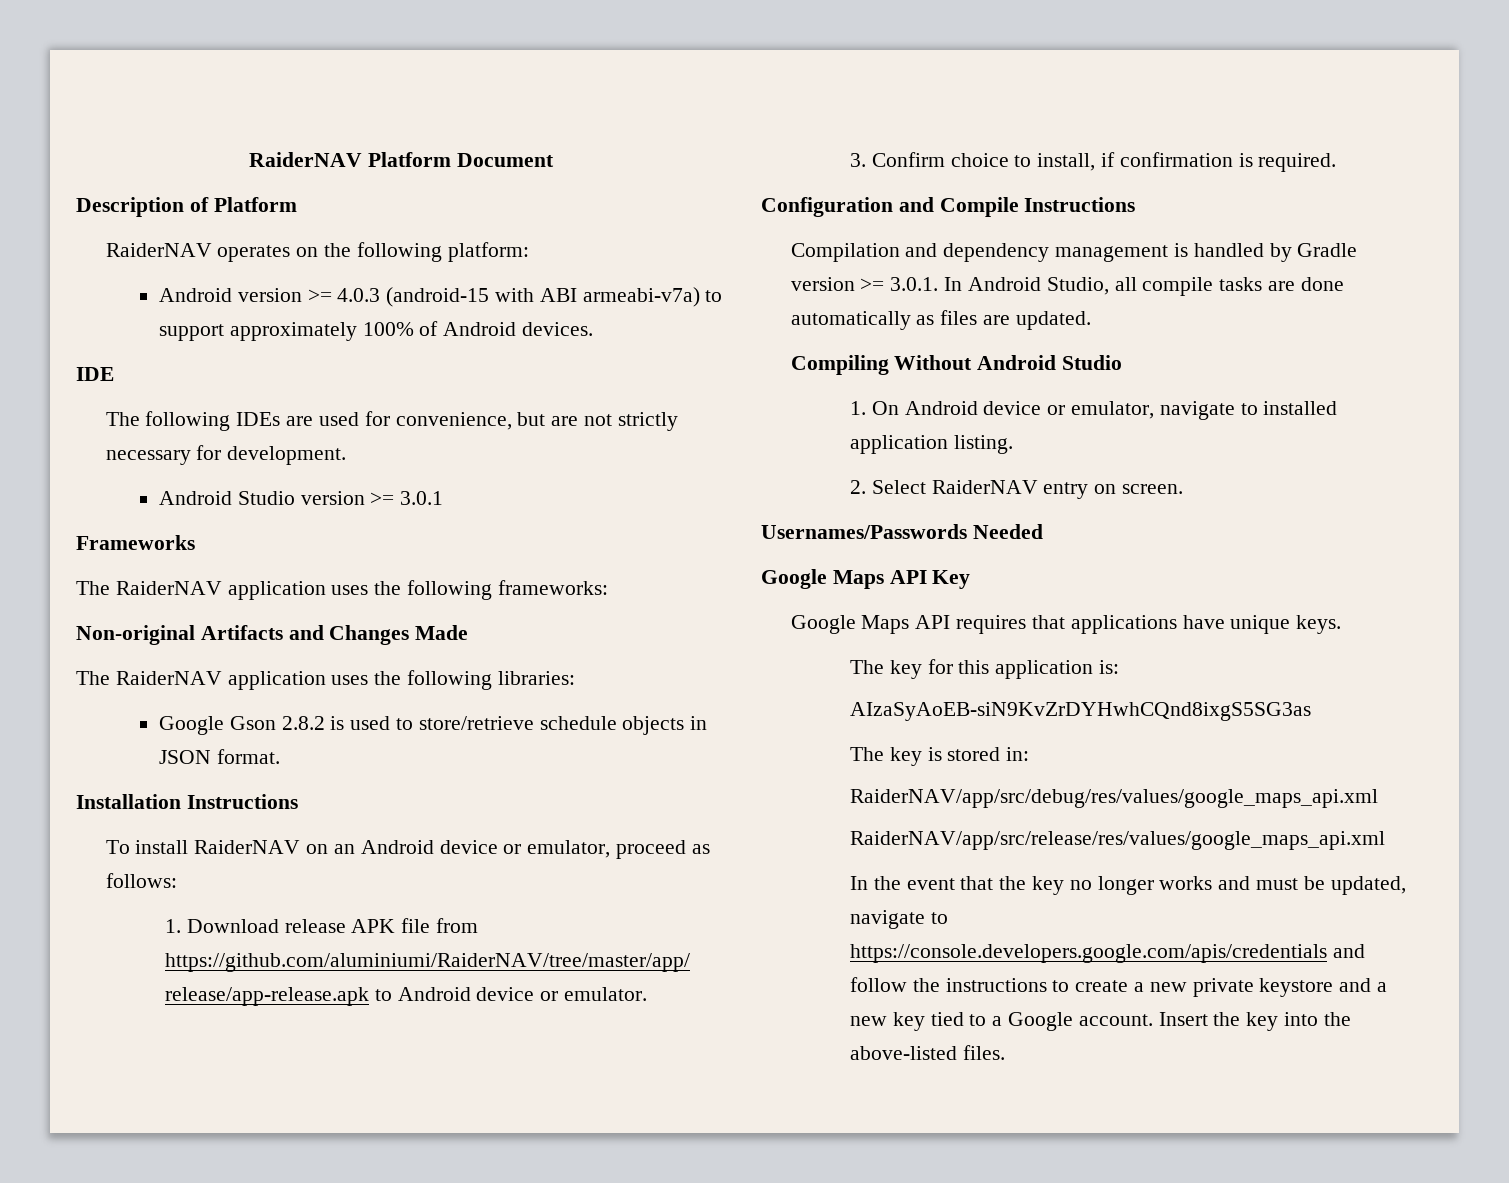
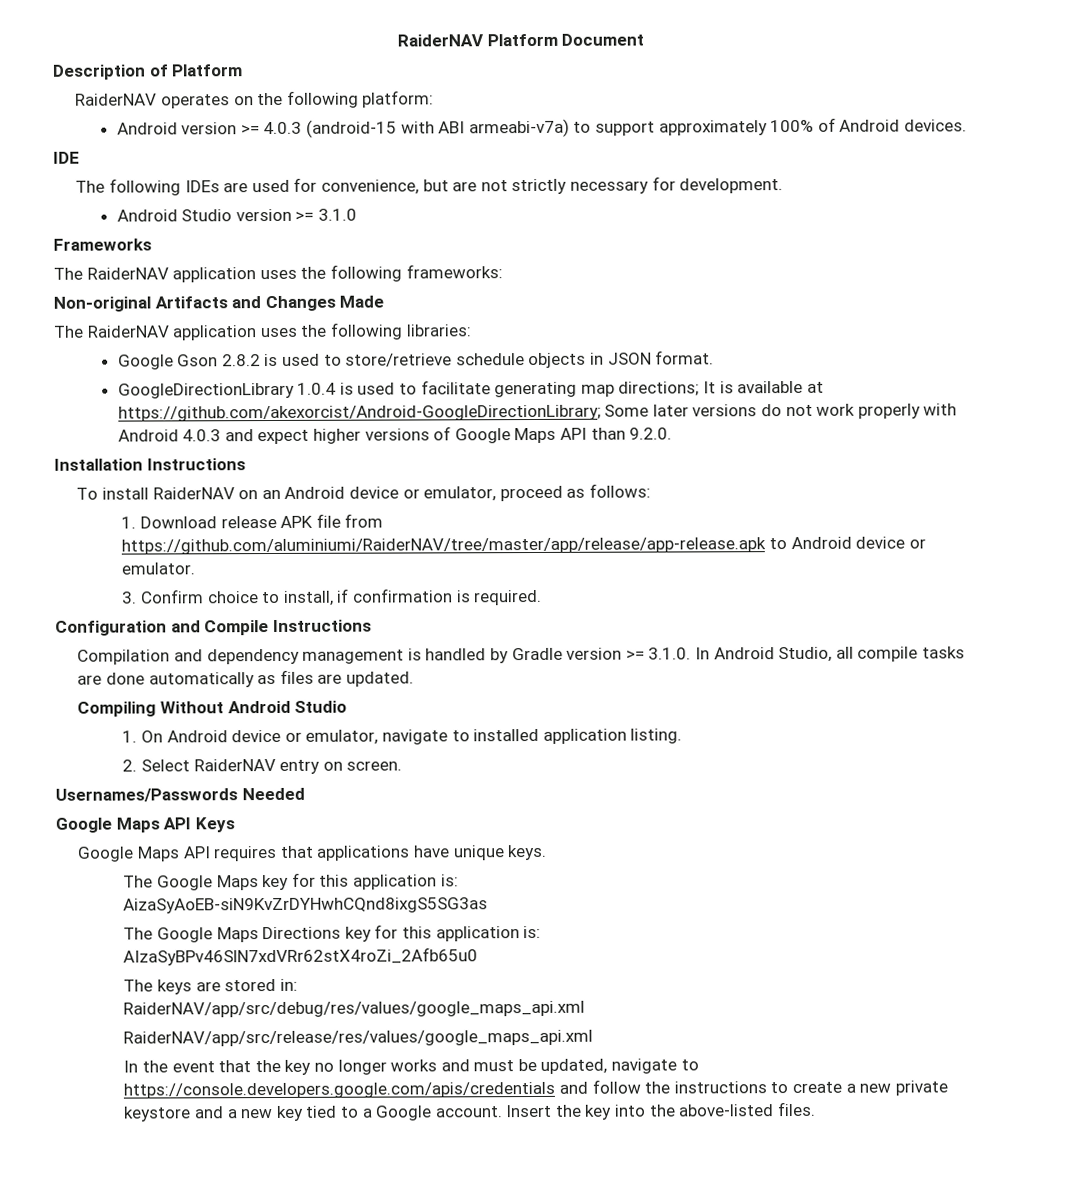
[400,491,444,505] 3.0.1 -> [317,208,357,221] 3.1.0
(280, 756) none -> [117,380,824,399] [117,403,958,422] [117,426,673,445] // GoogleDirectionLibrary 1.0.4 is used to facilitate generating map directions; It is available at https://github.com/akexorcist/Android-GoogleDirectionLibrary; Some later versions do not work properly with Android 4.0.3 and expect higher versions of Google Maps API than 9.2.0.
[890,277,939,291] 3.0.1. -> [648,647,692,660] 3.1.0.
[932,570,971,589] Key -> [194,817,235,833] Keys
[889,659,1120,679] [850,702,1312,721] [850,747,942,766] key for this application is: // AIzaSyAoEB-siN9KvZrDYHwhCQnd8ixgS5SG3as // The key is -> [156,872,459,891] [123,897,489,914] [123,924,542,943] [123,947,479,966] [123,979,221,995] Google Maps key for this application is: // AizaSyAoEB-siN9KvZrDYHwhCQnd8ixgS5SG3as // The Google Maps Directions key for this application is: // AIzaSyBPv46SlN7xdVRr62stX4roZi_2Afb65u0 // The keys are

